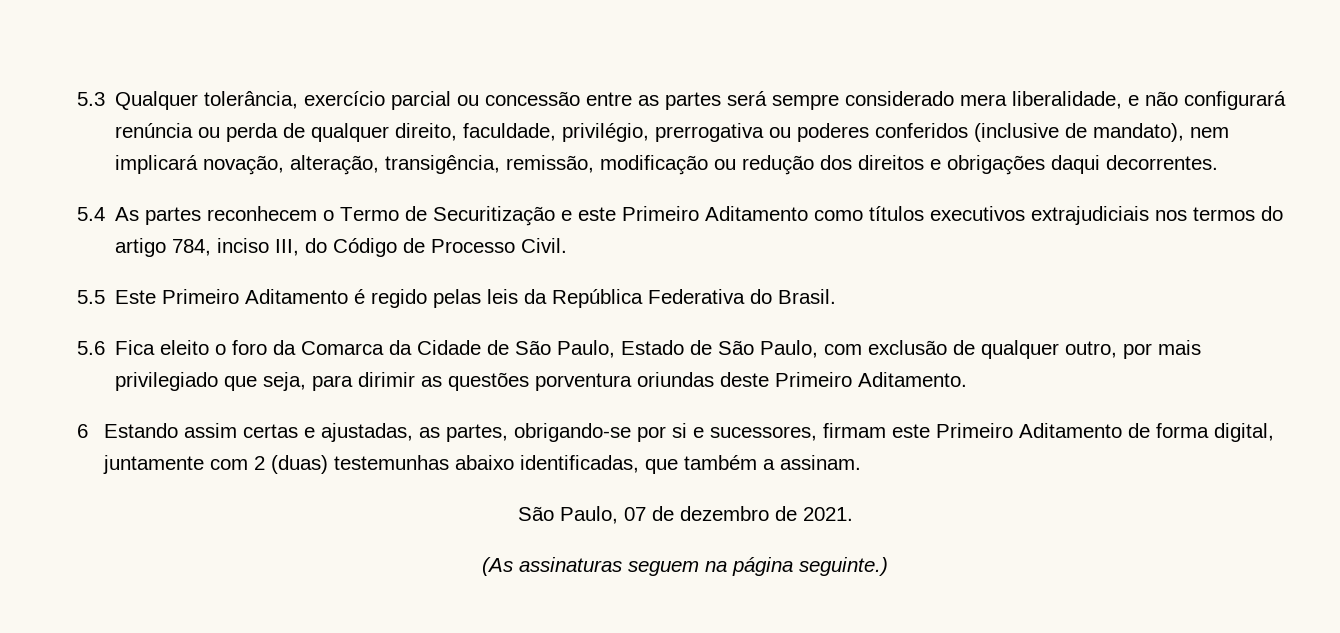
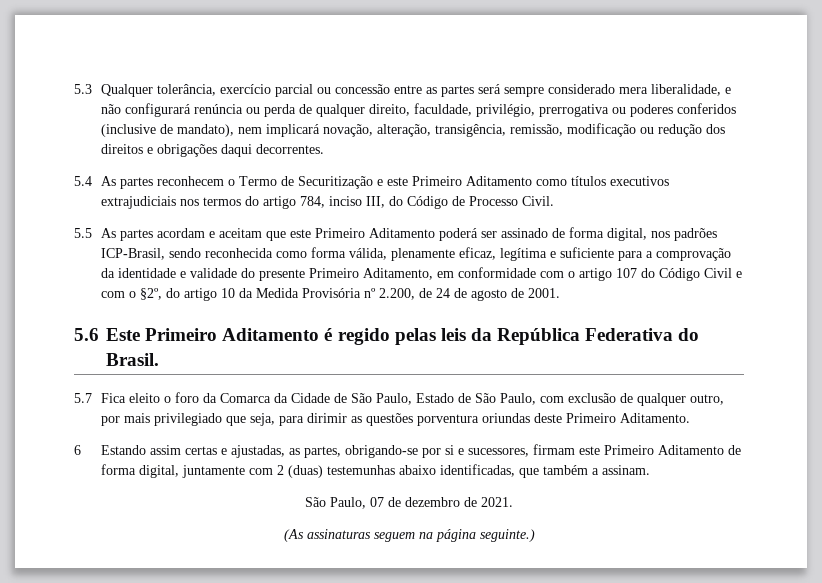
(105, 297) none -> [101,227,718,241] [101,247,732,261] [101,267,743,281] [101,288,561,301] [74,328,99,341] As partes acordam e aceitam que este Primeiro Aditamento poderá ser assinado de forma digital, nos padrões ICP-Brasil, sendo reconhecida como forma válida, plenamente eficaz, legítima e suficiente para a comprovação da identidade e validade do presente Primeiro Aditamento, em conformidade com o artigo 107 do Código Civil e com o §2º, do artigo 10 da Medida Provisória nº 2.200, de 24 de agosto de 2001. // 5.6
[77,341,105,355] 5.6 -> [74,393,92,403] 5.7

